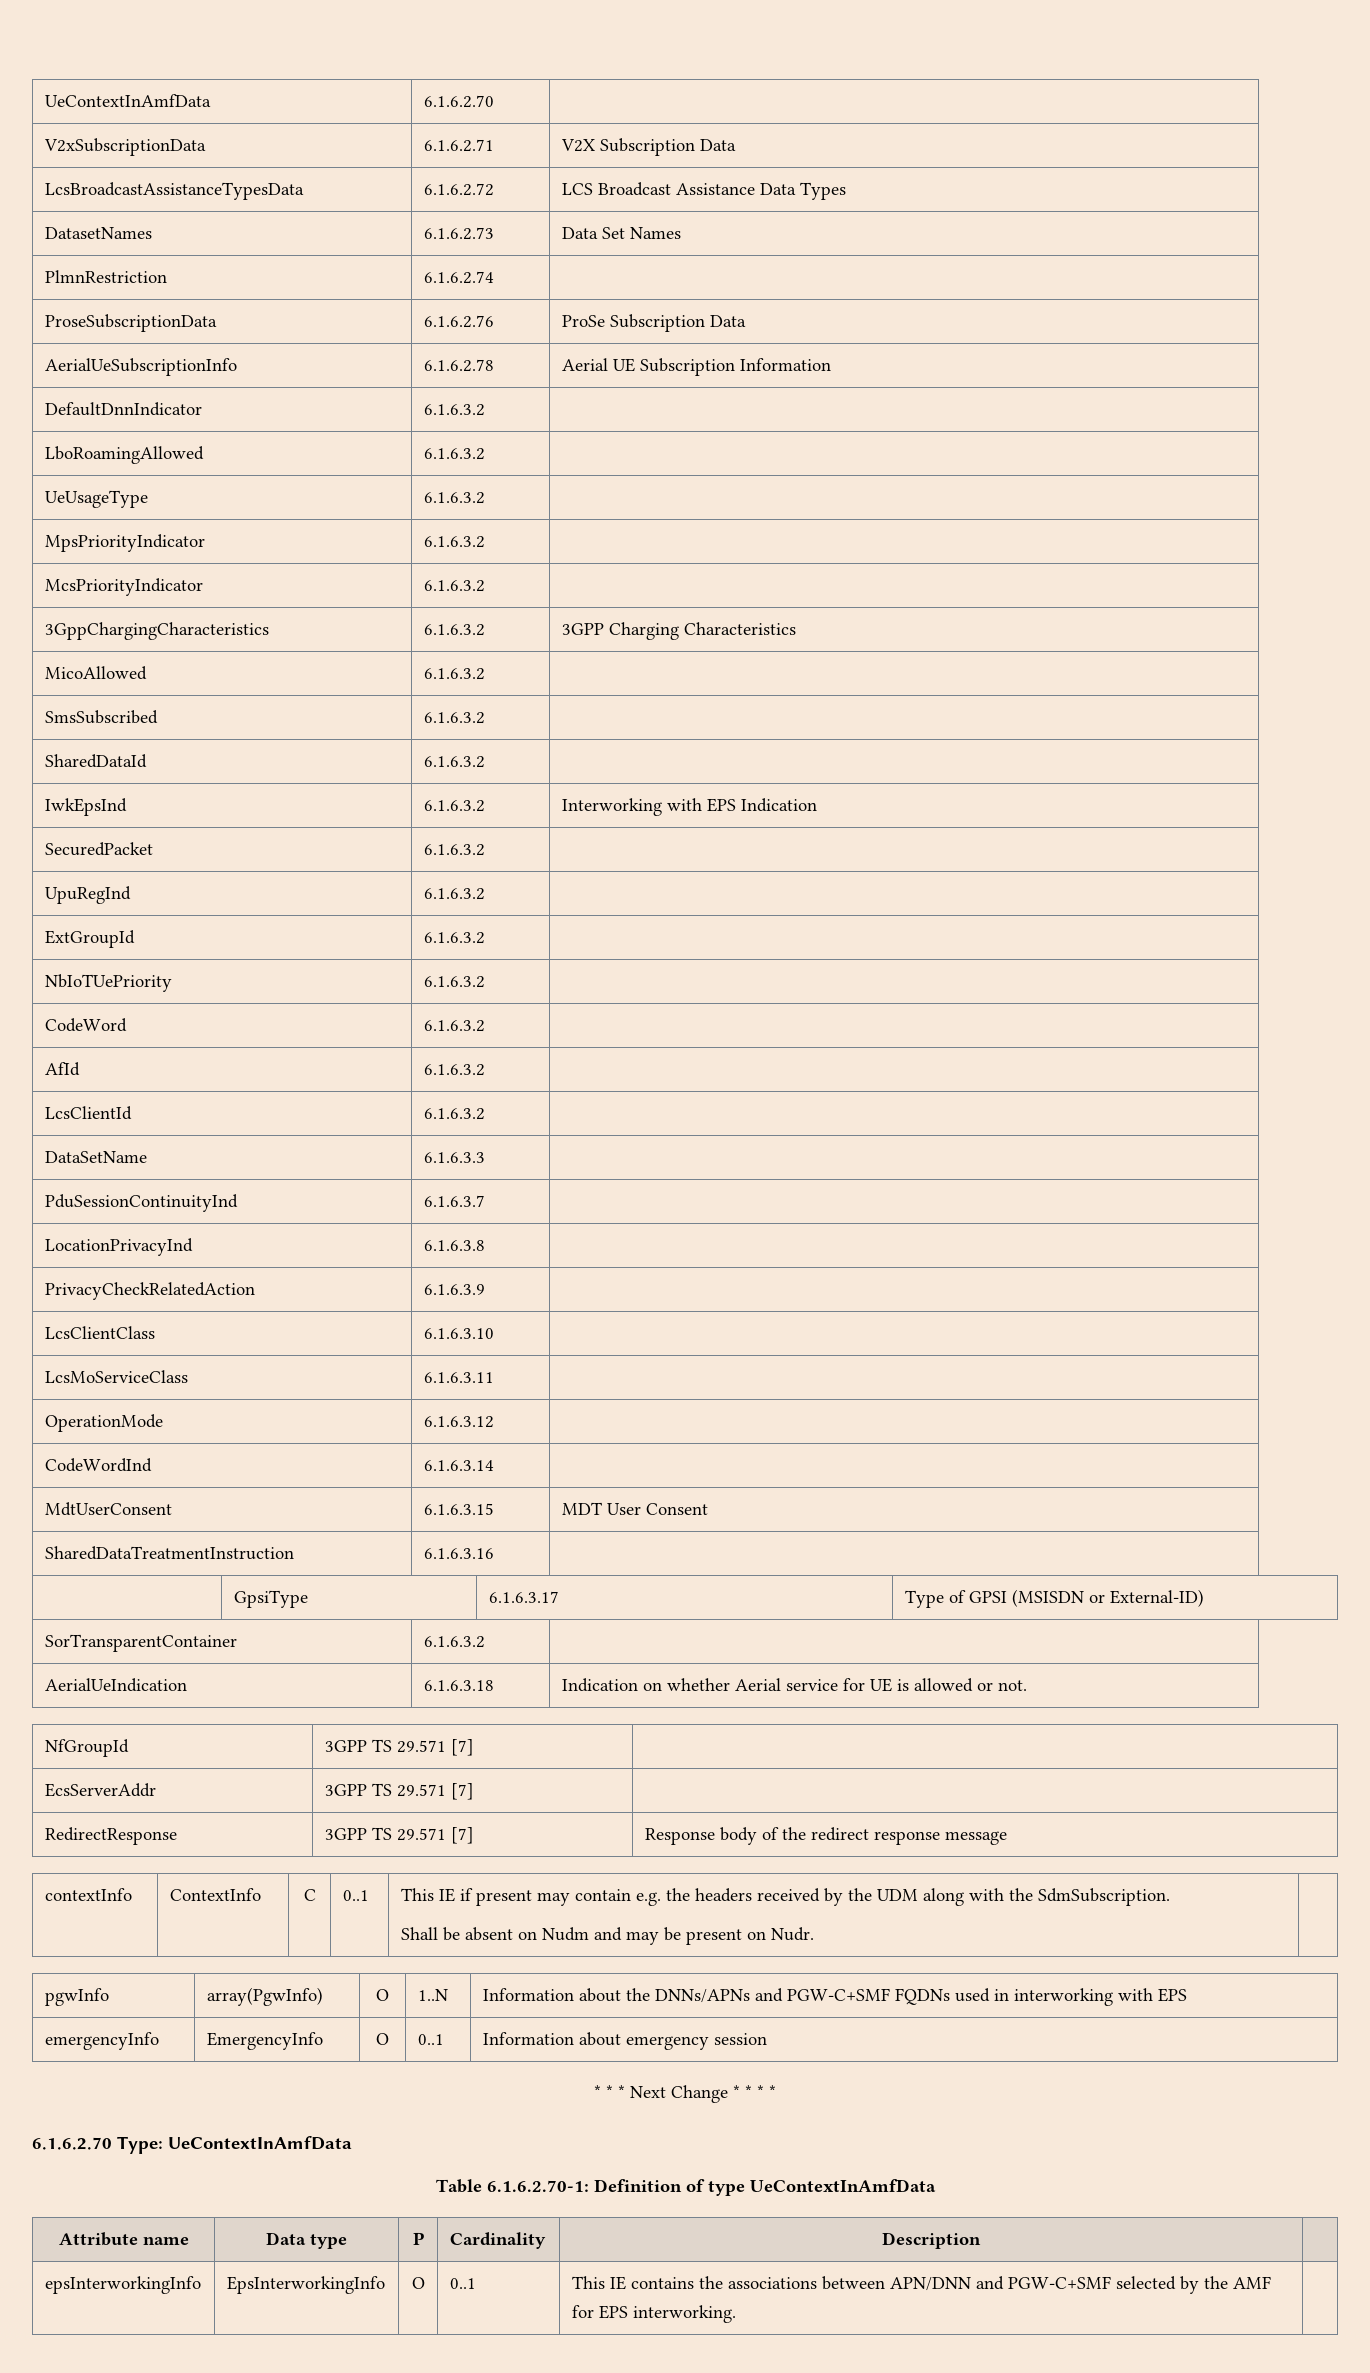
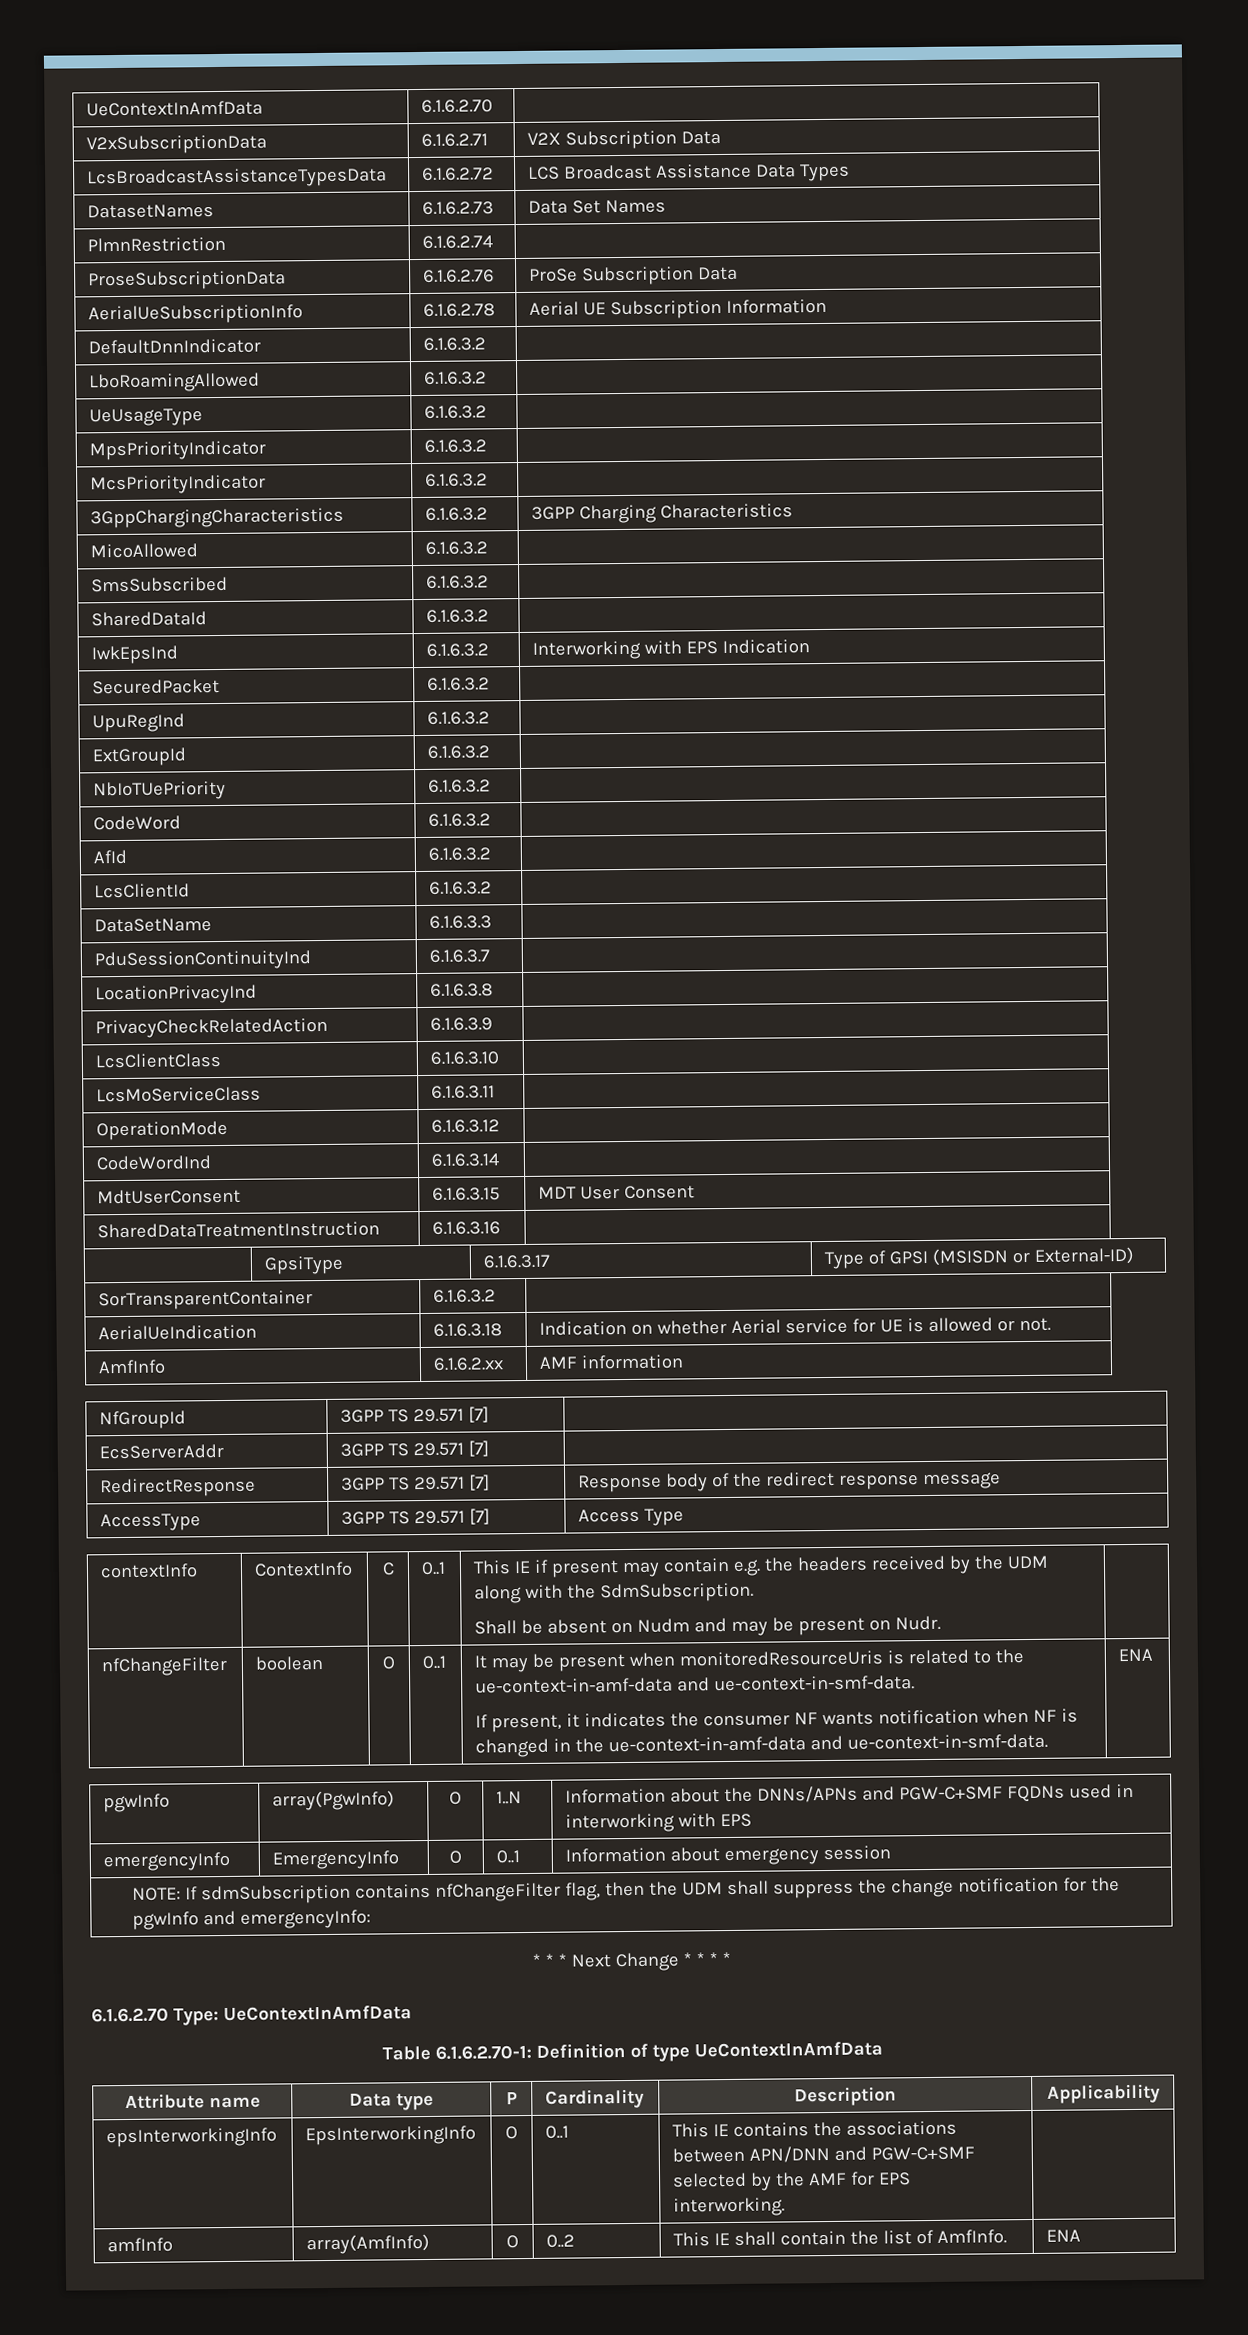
(1027, 1685) none -> [98,1359,167,1375] [433,1357,505,1371] [539,1354,685,1370] // AmfInfo | 6.1.6.2.xx | AMF information
(1007, 1838) none -> [100,1513,202,1532] [341,1508,491,1525] [578,1508,685,1526] // AccessType | 3GPP TS 29.571 [7] | Access Type
(814, 1934) none -> [101,1656,229,1677] [255,1656,324,1671] [382,1656,395,1670] [422,1655,447,1670] [474,1649,1025,1673] [475,1675,916,1694] [475,1708,1079,1733] [475,1733,1049,1758] [1118,1648,1154,1662] // nfChangeFilter | boolean | O | 0..1 | It may be present when monitoredResourceUris is related to the ue-context-in-amf-data and ue-context-in-smf-data. // If present, it indicates the consumer NF wants notification when NF is changed in the ue-context-in-amf-data and ue-context-in-smf-data. | ENA
(767, 2039) none -> [131,1877,1120,1905] [131,1909,371,1930] // NOTE: If sdmSubscription contains nfChangeFilter flag, then the UDM shall suppress the change notification for the pgwInfo and emergencyInfo:
(981, 2240) none -> [1046,2083,1161,2104] Applicability
(736, 2314) none -> [107,2237,174,2253] [306,2233,431,2255] [506,2235,519,2249] [546,2234,576,2248] [673,2229,1008,2247] [1046,2229,1082,2242] // amfInfo | array(AmfInfo) | O | 0..2 | This IE shall contain the list of AmfInfo. | ENA

